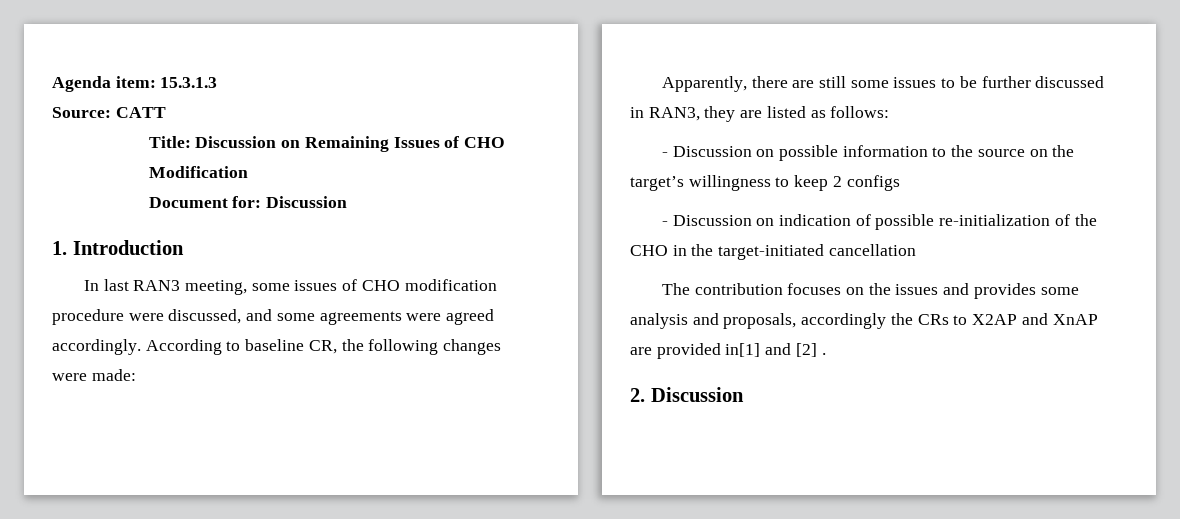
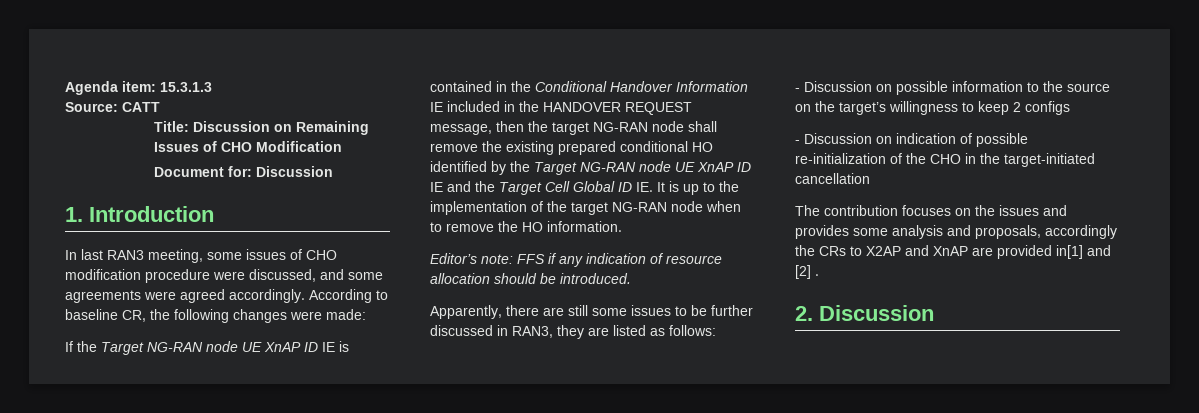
(136, 375) none -> [65,341,349,355] [430,81,748,92] [430,101,692,115] [430,121,717,135] [430,141,713,155] [430,161,751,175] [430,181,739,195] [430,201,741,215] [430,221,622,232] [430,253,722,267] [430,273,631,284] // If the Target NG-RAN node UE XnAP ID IE is contained in the Conditional Handover Information IE included in the HANDOVER REQUEST message, then the target NG-RAN node shall remove the existing prepared conditional HO identified by the Target NG-RAN node UE XnAP ID IE and the Target Cell Global ID IE. It is up to the implementation of the target NG-RAN node when to remove the HO information. // Editor’s note: FFS if any indication of resource allocation should be introduced.

